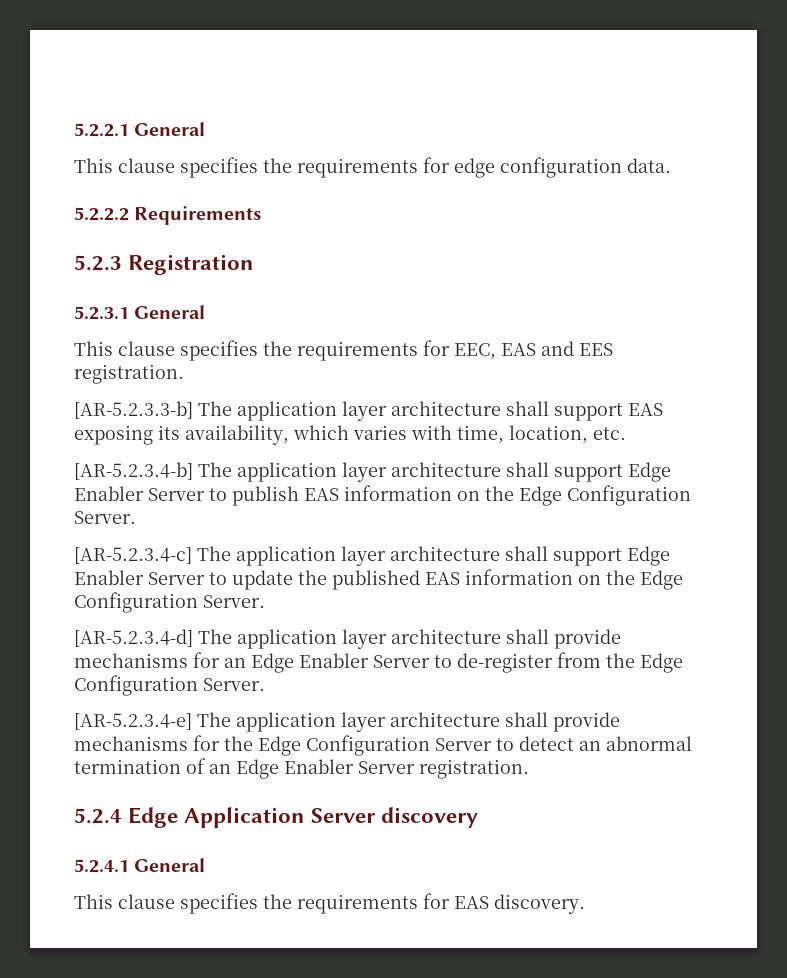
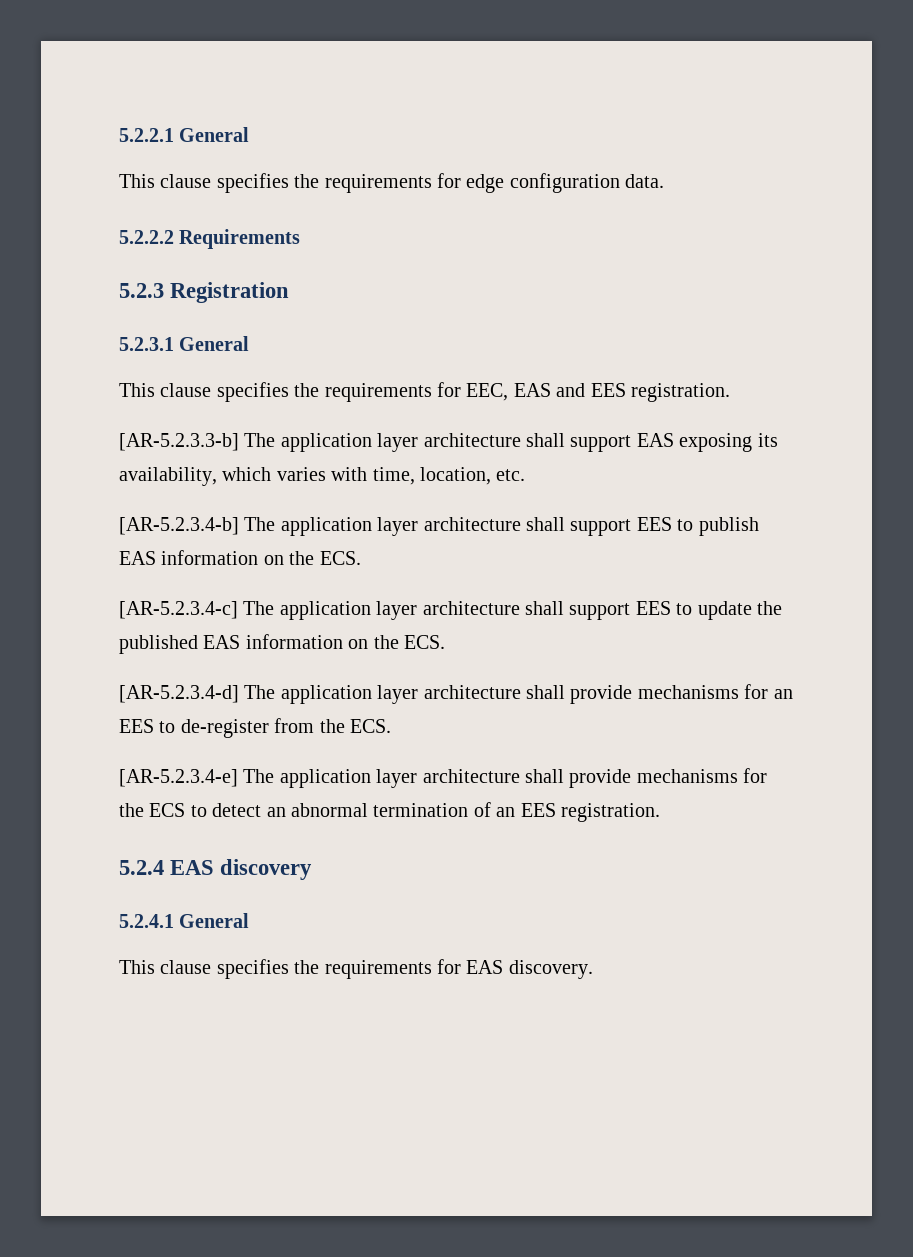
[628,462,671,482] [74,486,205,501] Edge Enabler Server -> [636,517,672,531] EES
[519,485,691,506] [74,511,136,524] Edge Configuration Server. -> [319,551,361,565] ECS.
[627,546,670,566] [74,570,205,585] Edge Enabler Server -> [635,601,671,615] EES
[640,570,683,590] [74,592,265,613] Edge Configuration Server. -> [404,635,445,649] ECS.
[251,653,430,673] Edge Enabler Server -> [119,719,154,733] EES
[640,653,683,673] [74,675,265,696] Edge Configuration Server. -> [350,719,391,733] ECS.
[258,735,492,756] Edge Configuration Server -> [149,803,186,817] ECS
[236,759,415,779] Edge Enabler Server -> [520,803,556,817] EES
[128,807,377,828] Edge Application Server -> [170,860,215,875] EAS

